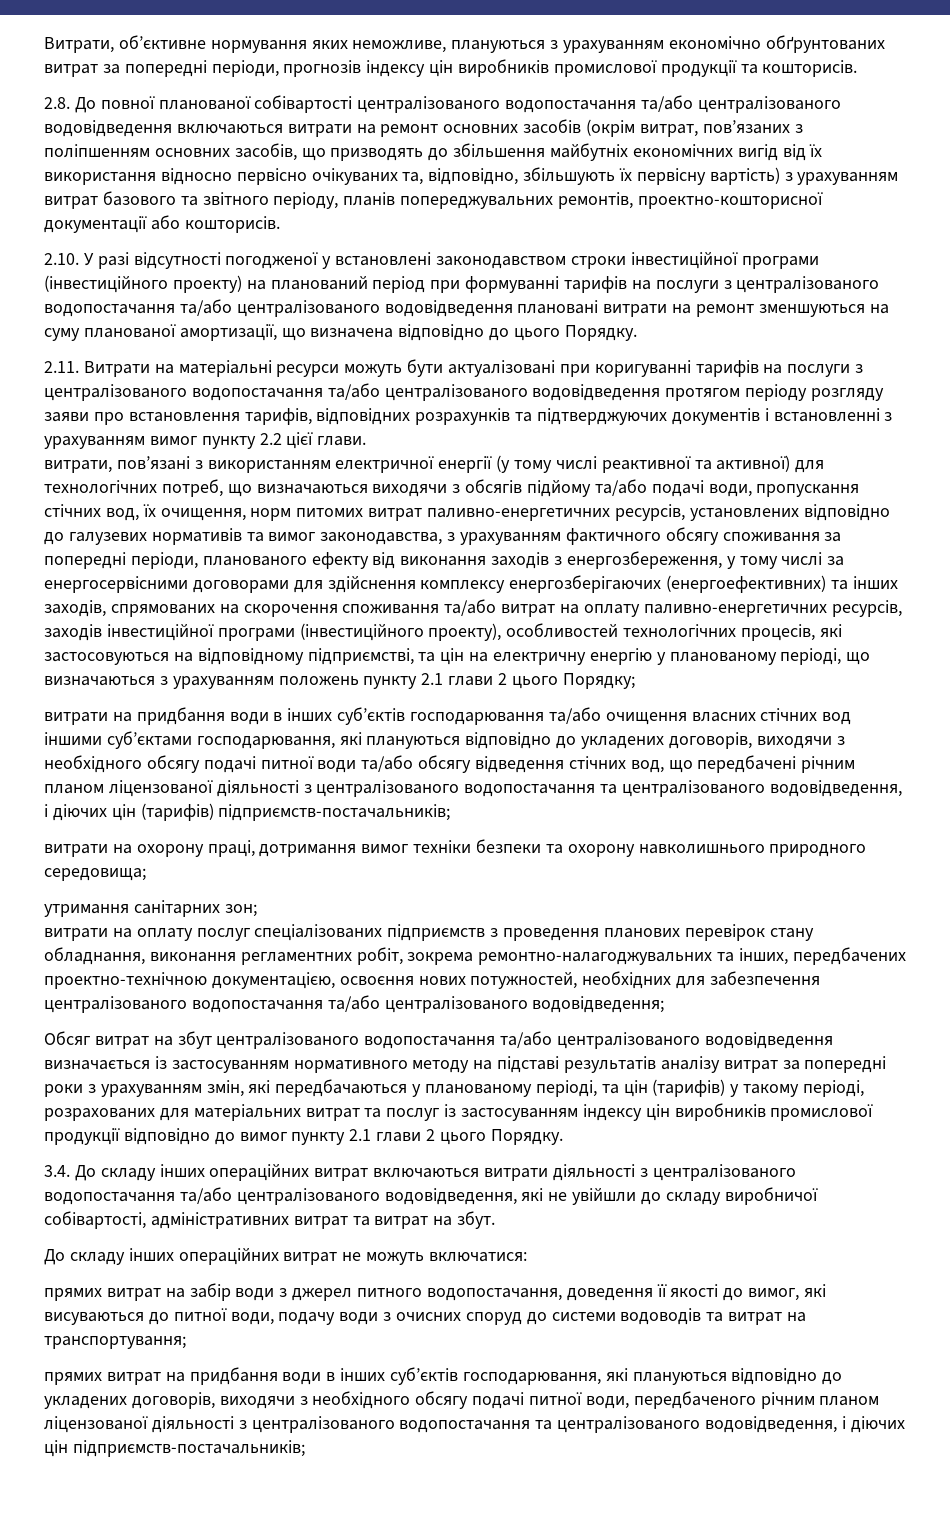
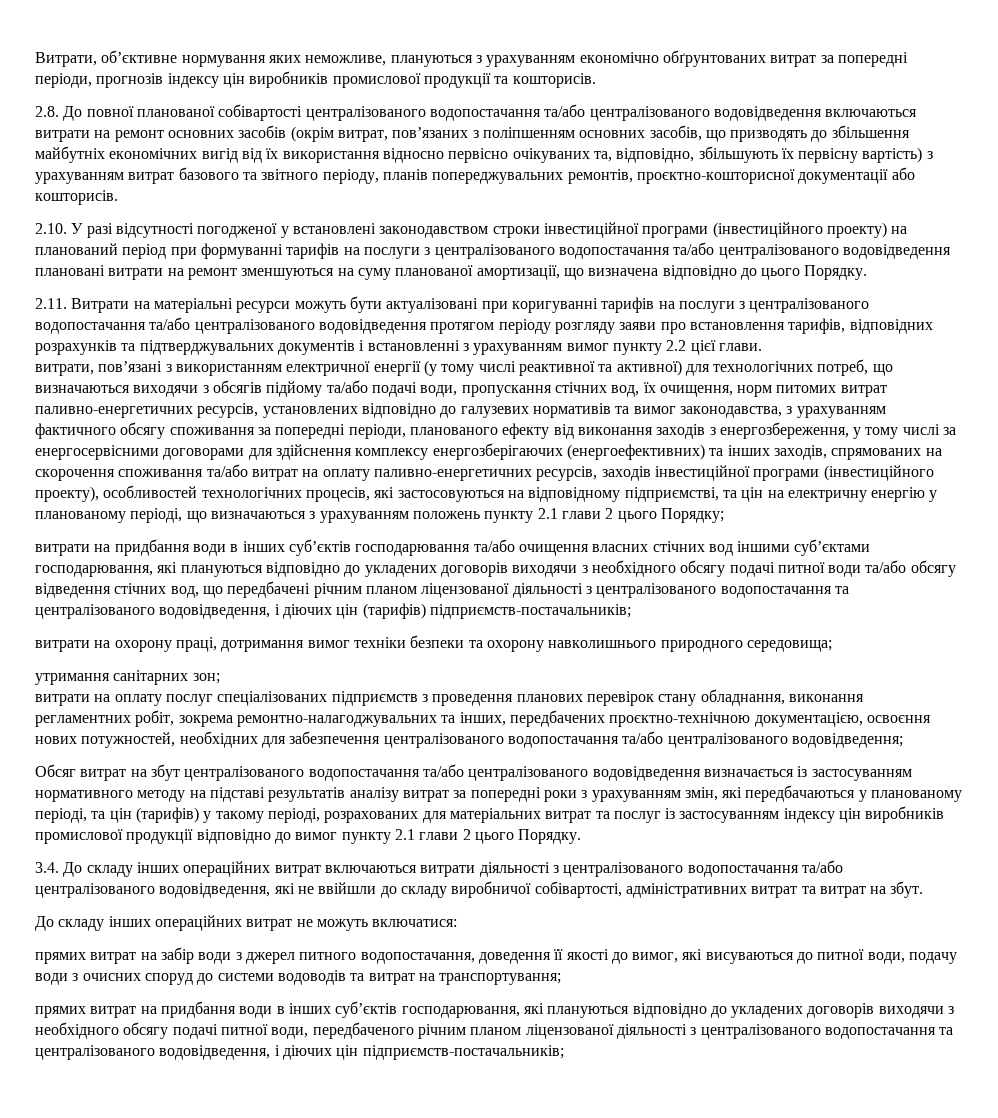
[637,192,823,209] проектно-кошторисної -> [636,169,795,184] проєктно-кошторисної
[537,408,668,425] підтверджуючих -> [139,340,274,355] підтверджувальних
[668,732,752,749] договорів, -> [440,562,508,577] договорів
[44,972,207,989] проектно-технічною -> [609,712,751,727] проєктно-технічною
[572,1188,637,1205] увійшли -> [318,882,377,894] ввійшли
[131,1392,215,1409] договорів, -> [807,1003,875,1018] договорів

